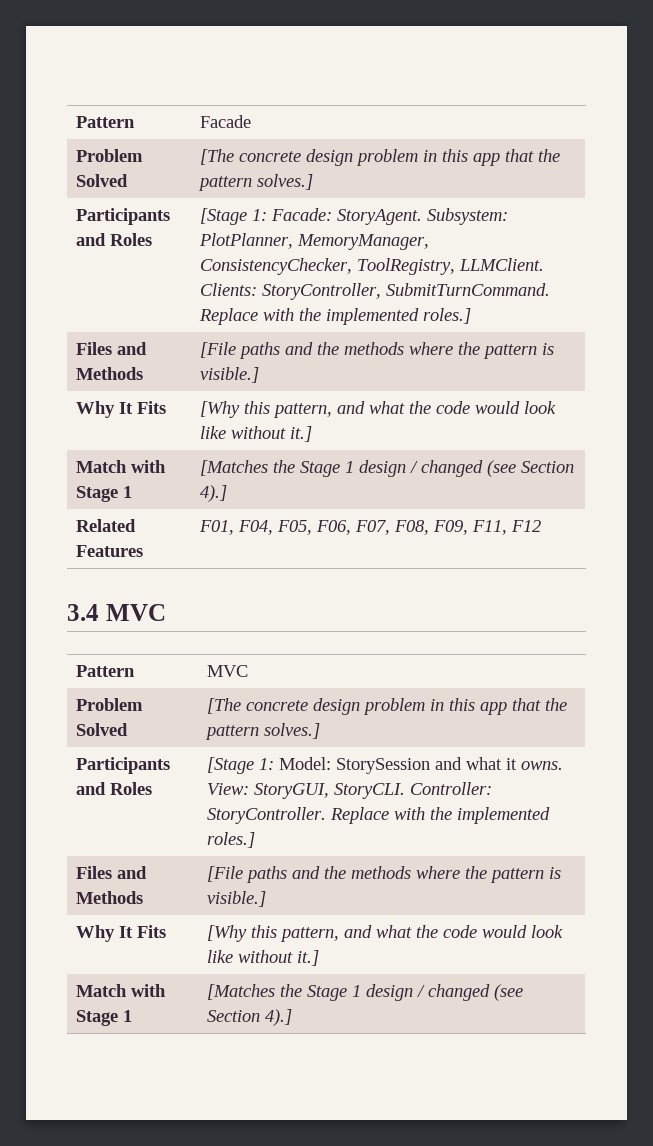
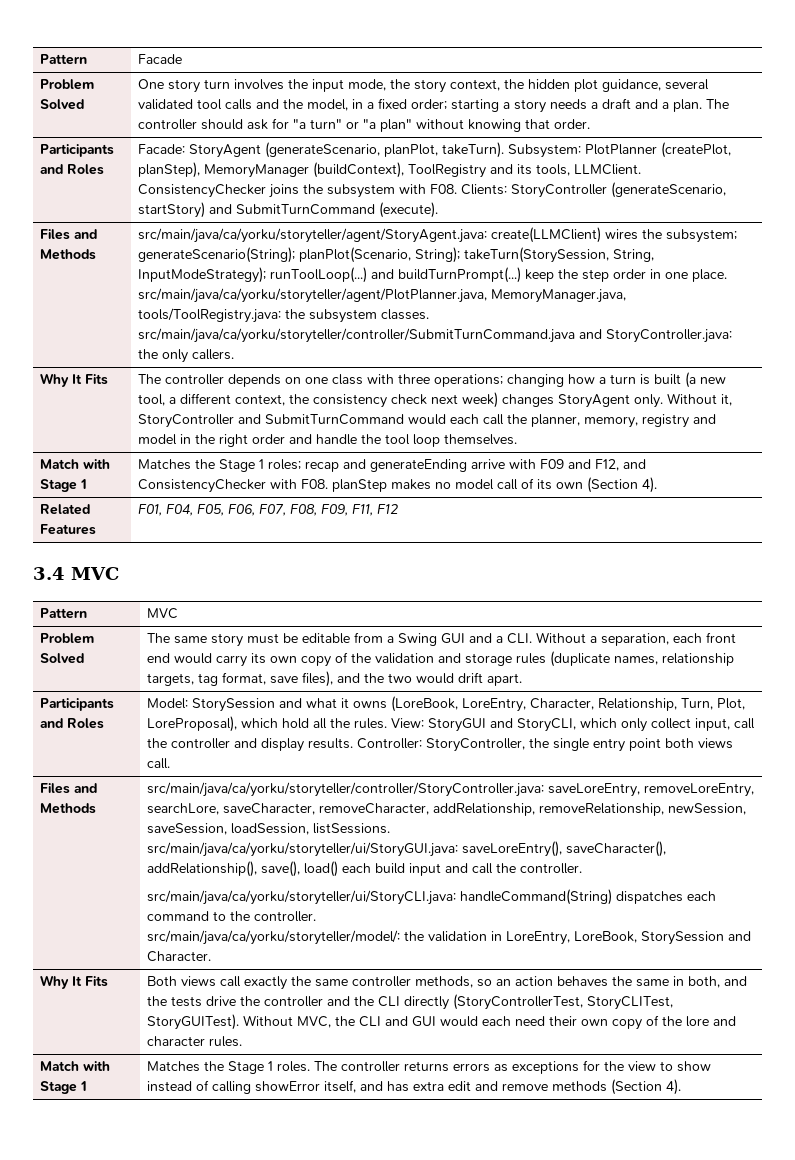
[200,149,561,166] [198,174,314,191] [76,208,171,225] [76,233,153,246] [200,208,509,225] [199,233,430,250] [200,258,545,275] [200,283,551,300] [199,308,472,325] [76,342,148,355] [76,367,144,380] [200,342,555,359] [200,367,260,383] [76,401,167,418] [200,401,557,418] [200,426,313,442] [76,460,167,473] [76,486,133,502] [200,460,575,477] [200,485,228,502] [The concrete design problem in this app that the pattern solves.] // Participants and Roles | [Stage 1: Facade: StoryAgent. Subsystem: PlotPlanner, MemoryManager, ConsistencyChecker, ToolRegistry, LLMClient. Clients: StoryController, SubmitTurnCommand. Replace with the implemented roles.] // Files and Methods | [File paths and the methods where the pattern is visible.] // Why It Fits | [Why this pattern, and what the code would look like without it.] // Match with Stage 1 | [Matches the Stage 1 design / changed (see Section 4).] -> [138,79,710,93] [138,98,730,113] [138,118,591,132] [40,144,115,157] [40,164,105,175] [138,142,732,158] [138,162,642,178] [138,182,727,198] [138,202,439,218] [40,229,98,240] [40,249,97,260] [138,227,738,243] [138,247,655,263] [138,267,728,283] [138,288,627,303] [138,308,430,323] [138,328,733,343] [138,349,235,363] [40,373,109,387] [138,372,727,388] [138,392,733,408] [138,414,717,428] [138,434,518,447] [40,459,111,469] [40,479,88,492] [138,459,647,472] [138,477,658,493] One story turn involves the input mode, the story context, the hidden plot guidance, several validated tool calls and the model, in a fixed order; starting a story needs a draft and a plan. The controller should ask for "a turn" or "a plan" without knowing that order. // Participants and Roles | Facade: StoryAgent (generateScenario, planPlot, takeTurn). Subsystem: PlotPlanner (createPlot, planStep), MemoryManager (buildContext), ToolRegistry and its tools, LLMClient. ConsistencyChecker joins the subsystem with F08. Clients: StoryController (generateScenario, startStory) and SubmitTurnCommand (execute). // Files and Methods | src/main/java/ca/yorku/storyteller/agent/StoryAgent.java: create(LLMClient) wires the subsystem; generateScenario(String); planPlot(Scenario, String); takeTurn(StorySession, String, InputModeStrategy); runToolLoop(...) and buildTurnPrompt(...) keep the step order in one place. src/main/java/ca/yorku/storyteller/agent/PlotPlanner.java, MemoryManager.java, tools/ToolRegistry.java: the subsystem classes. src/main/java/ca/yorku/storyteller/controller/SubmitTurnCommand.java and StoryController.java: the only callers. // Why It Fits | The controller depends on one class with three operations; changing how a turn is built (a new tool, a different context, the consistency check next week) changes StoryAgent only. Without it, StoryController and SubmitTurnCommand would each call the planner, memory, registry and model in the right order and handle the tool loop themselves. // Match with Stage 1 | Matches the Stage 1 roles; recap and generateEnding arrive with F09 and F12, and ConsistencyChecker with F08. planStep makes no model call of its own (Section 4).
[207,698,568,715] [205,723,321,740] [76,757,171,774] [76,782,153,795] [207,757,275,774] [The concrete design problem in this app that the pattern solves.] // Participants and Roles | [Stage 1: -> [147,632,737,647] [147,651,735,667] [147,671,523,687] [40,698,115,711] [40,718,105,729] The same story must be editable from a Swing GUI and a CLI. Without a separation, each front end would carry its own copy of the validation and storage rules (duplicate names, relationship targets, tag format, save files), and the two would drift apart. // Participants and Roles |
[521,761,564,770] [207,782,493,799] [207,807,551,824] [207,832,256,848] [76,866,148,879] [76,891,144,904] [207,866,562,883] [207,891,267,907] [76,925,167,942] [207,925,564,942] [207,950,320,966] [76,984,167,997] [76,1010,133,1026] [207,984,524,1001] [207,1009,293,1026] owns. View: StoryGUI, StoryCLI. Controller: StoryController. Replace with the implemented roles.] // Files and Methods | [File paths and the methods where the pattern is visible.] // Why It Fits | [Why this pattern, and what the code would look like without it.] // Match with Stage 1 | [Matches the Stage 1 design / changed (see Section 4).] -> [353,696,746,712] [147,716,756,732] [147,738,734,752] [147,758,171,769] [40,783,98,794] [40,803,97,814] [147,782,755,797] [147,803,747,816] [147,823,391,835] [147,841,667,857] [147,861,583,877] [147,889,717,905] [147,911,317,922] [147,930,752,945] [147,951,212,962] [40,975,109,989] [147,976,748,990] [147,994,674,1010] [147,1014,737,1030] [147,1036,243,1047] [40,1061,111,1071] [40,1081,88,1094] [147,1060,712,1074] [147,1079,682,1095] owns (LoreBook, LoreEntry, Character, Relationship, Turn, Plot, LoreProposal), which hold all the rules. View: StoryGUI and StoryCLI, which only collect input, call the controller and display results. Controller: StoryController, the single entry point both views call. // Files and Methods | src/main/java/ca/yorku/storyteller/controller/StoryController.java: saveLoreEntry, removeLoreEntry, searchLore, saveCharacter, removeCharacter, addRelationship, removeRelationship, newSession, saveSession, loadSession, listSessions. // src/main/java/ca/yorku/storyteller/ui/StoryGUI.java: saveLoreEntry(), saveCharacter(), addRelationship(), save(), load() each build input and call the controller. // src/main/java/ca/yorku/storyteller/ui/StoryCLI.java: handleCommand(String) dispatches each command to the controller. // src/main/java/ca/yorku/storyteller/model/: the validation in LoreEntry, LoreBook, StorySession and Character. // Why It Fits | Both views call exactly the same controller methods, so an action behaves the same in both, and the tests drive the controller and the CLI directly (StoryControllerTest, StoryCLITest, StoryGUITest). Without MVC, the CLI and GUI would each need their own copy of the lore and character rules. // Match with Stage 1 | Matches the Stage 1 roles. The controller returns errors as exceptions for the view to show instead of calling showError itself, and has extra edit and remove methods (Section 4).

